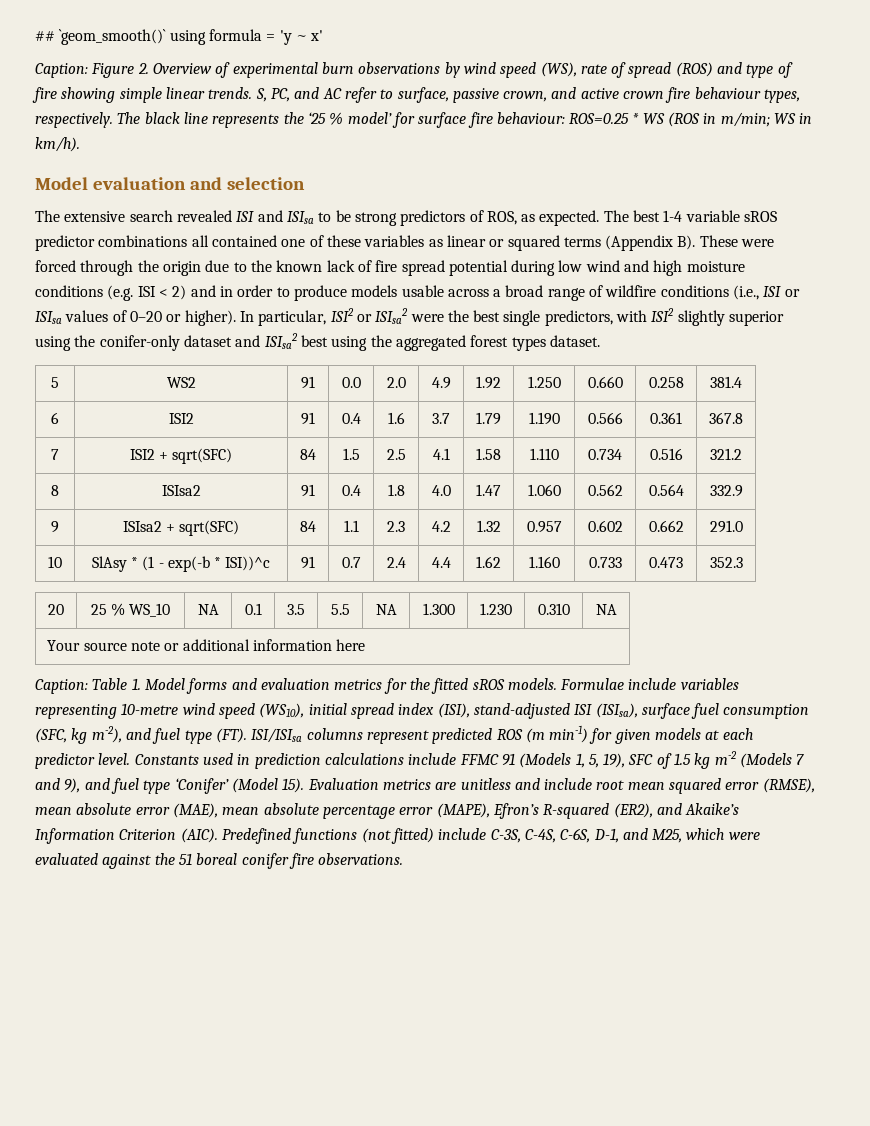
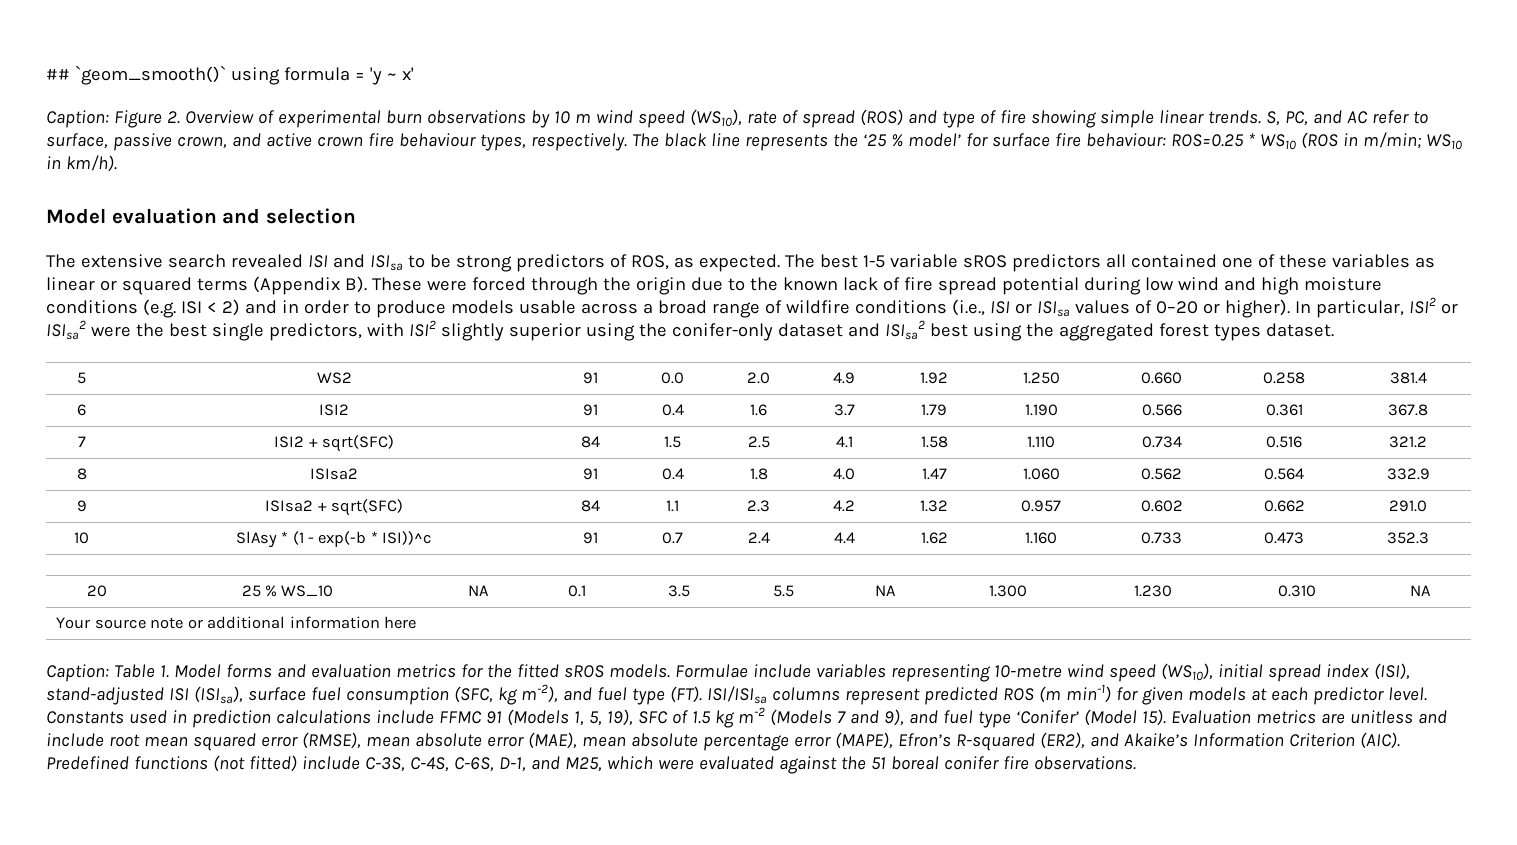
[463,62,577,78] wind speed (WS), -> [553,109,742,128] 10 m wind speed (WS10),
[642,113,665,124] WS -> [1259,134,1296,150] WS10
[774,113,797,124] WS -> [1425,134,1462,150] WS10
[663,210,683,222] 1-4 -> [862,255,885,268] 1-5
[35,235,188,251] predictor combinations -> [1011,254,1101,272] predictors

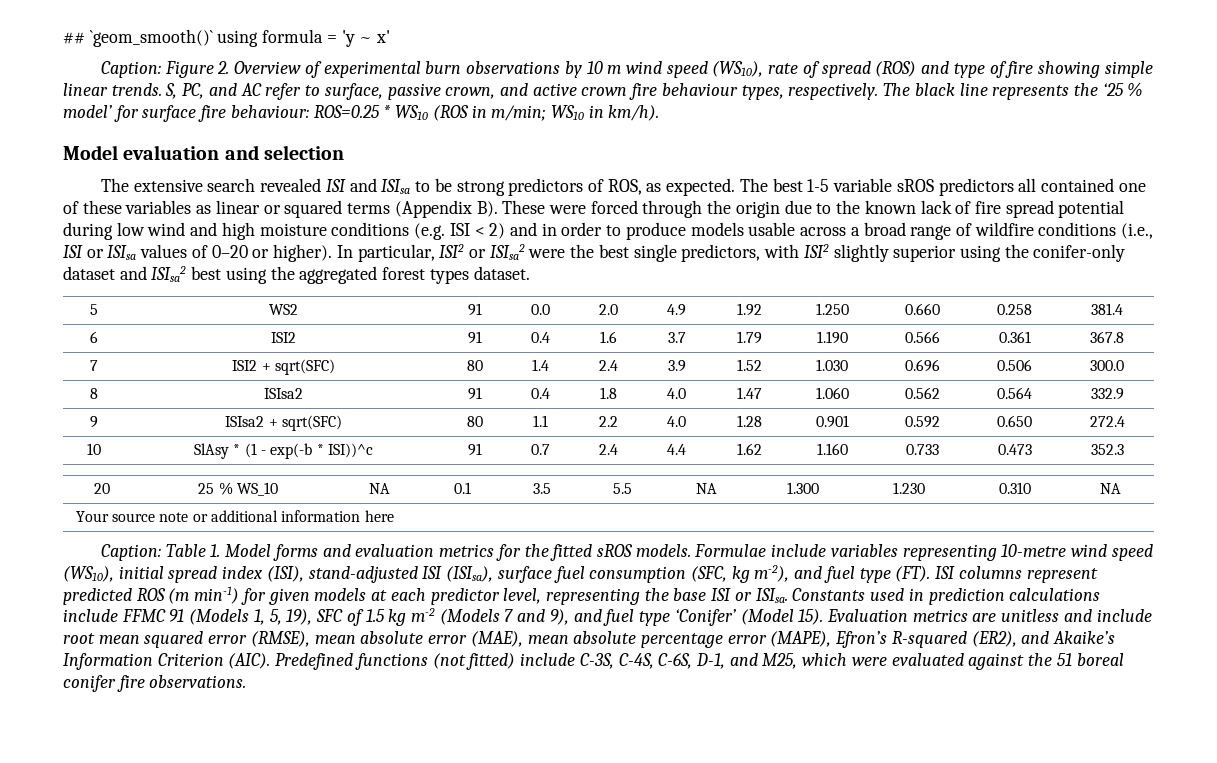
[581,436,600,448] [664,436,681,448] [747,436,770,448] [835,436,853,448] [920,436,948,448] [1027,436,1055,448] [1141,436,1182,448] [1266,436,1302,448] [1389,436,1427,448] 84 | 1.5 | 2.5 | 4.1 | 1.58 | 1.110 | 0.734 | 0.516 | 321.2 -> [467,360,483,371] [532,359,549,371] [599,360,618,371] [667,360,686,372] [736,359,762,371] [815,359,848,371] [904,359,940,372] [996,359,1032,371] [1090,360,1124,371] 80 | 1.4 | 2.4 | 3.9 | 1.52 | 1.030 | 0.696 | 0.506 | 300.0
[581,500,600,512] 84 -> [467,416,483,427] 80
[747,500,770,512] [833,500,855,512] [920,500,948,512] [1021,500,1061,512] [1140,500,1183,512] [1263,500,1305,512] [1389,500,1427,512] 2.3 | 4.2 | 1.32 | 0.957 | 0.602 | 0.662 | 291.0 -> [599,416,618,427] [667,416,686,427] [736,415,762,427] [815,415,849,428] [904,416,940,428] [996,415,1032,427] [1089,416,1125,427] 2.2 | 4.0 | 1.28 | 0.901 | 0.592 | 0.650 | 272.4
[706,686,767,704] ISI/ISIsa -> [935,566,956,579] ISI
[1387,687,1427,701] level. -> [503,588,788,605] level, representing the base ISI or ISIsa.

